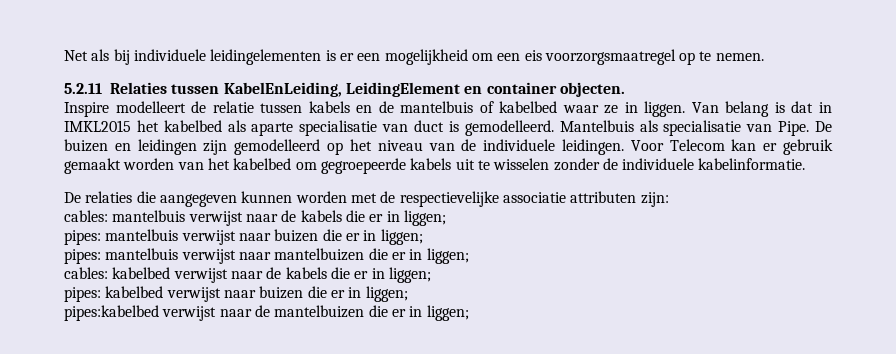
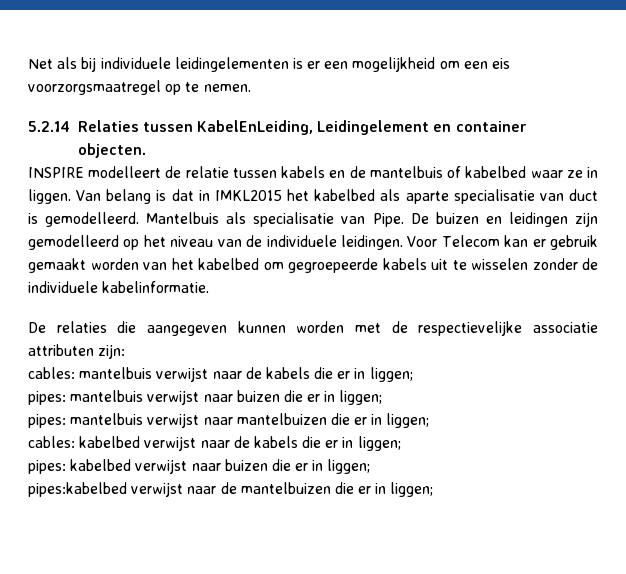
[64,83,102,94] 5.2.11 -> [28,121,70,132] 5.2.14
[345,82,460,97] LeidingElement -> [317,120,430,135] Leidingelement
[64,102,109,117] Inspire -> [28,167,84,178] INSPIRE

